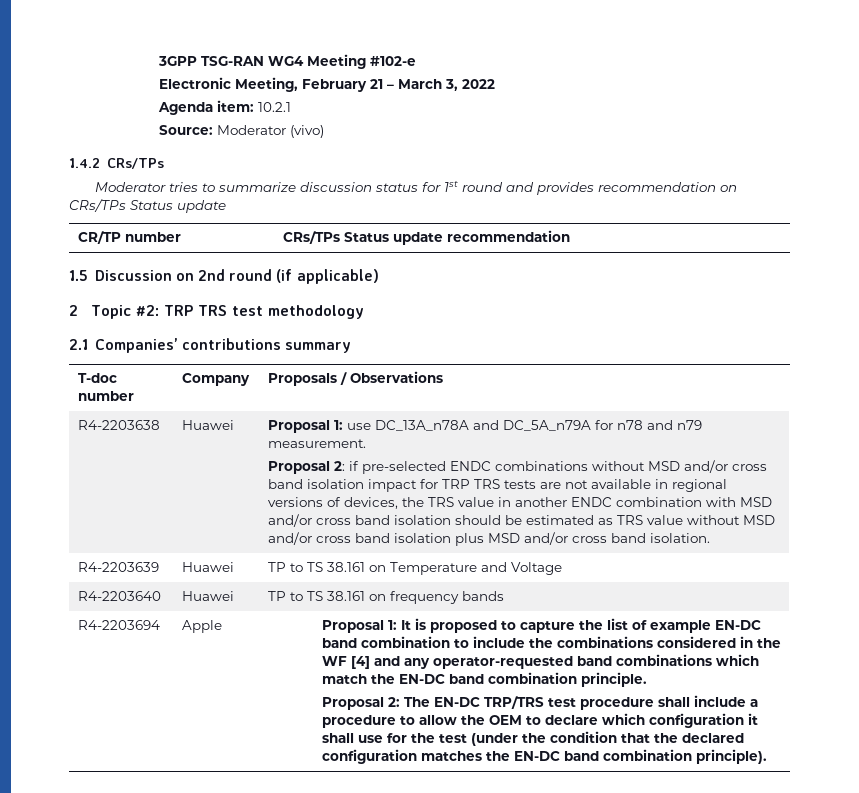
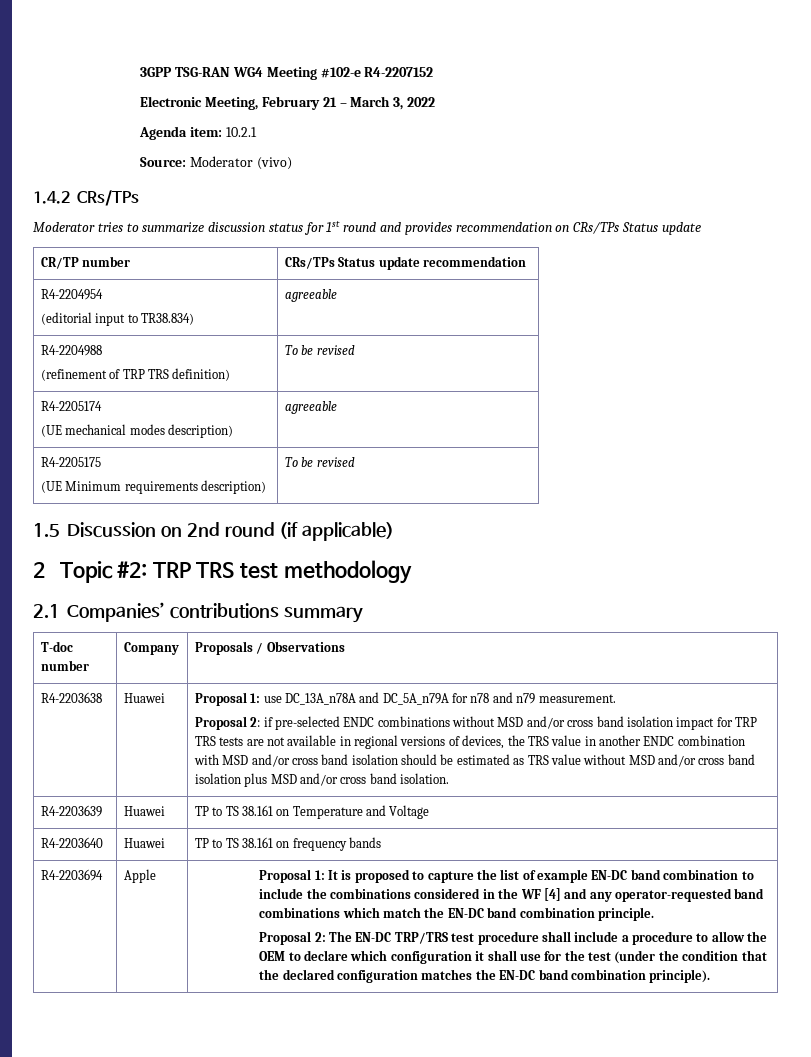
(416, 61) none -> [364,67,434,77] R4-2207152
(571, 236) none -> [40,289,103,300] [40,312,194,326] [284,289,337,302] [40,345,102,356] [40,368,231,381] [284,345,355,355] [40,401,102,411] [40,424,233,438] [284,401,337,414] [40,457,101,467] [40,480,266,494] [284,457,355,467] // R4-2204954 // (editorial input to TR38.834) | agreeable // R4-2204988 // (refinement of TRP TRS definition) | To be revised // R4-2205174 // (UE mechanical modes description) | agreeable // R4-2205175 // (UE Minimum requirements description) | To be revised

